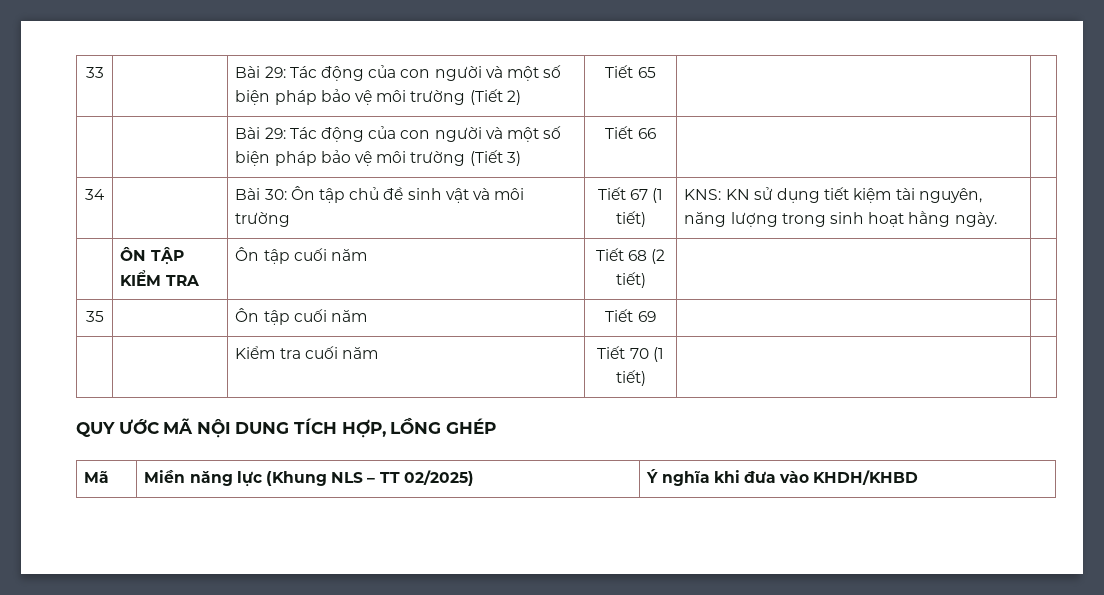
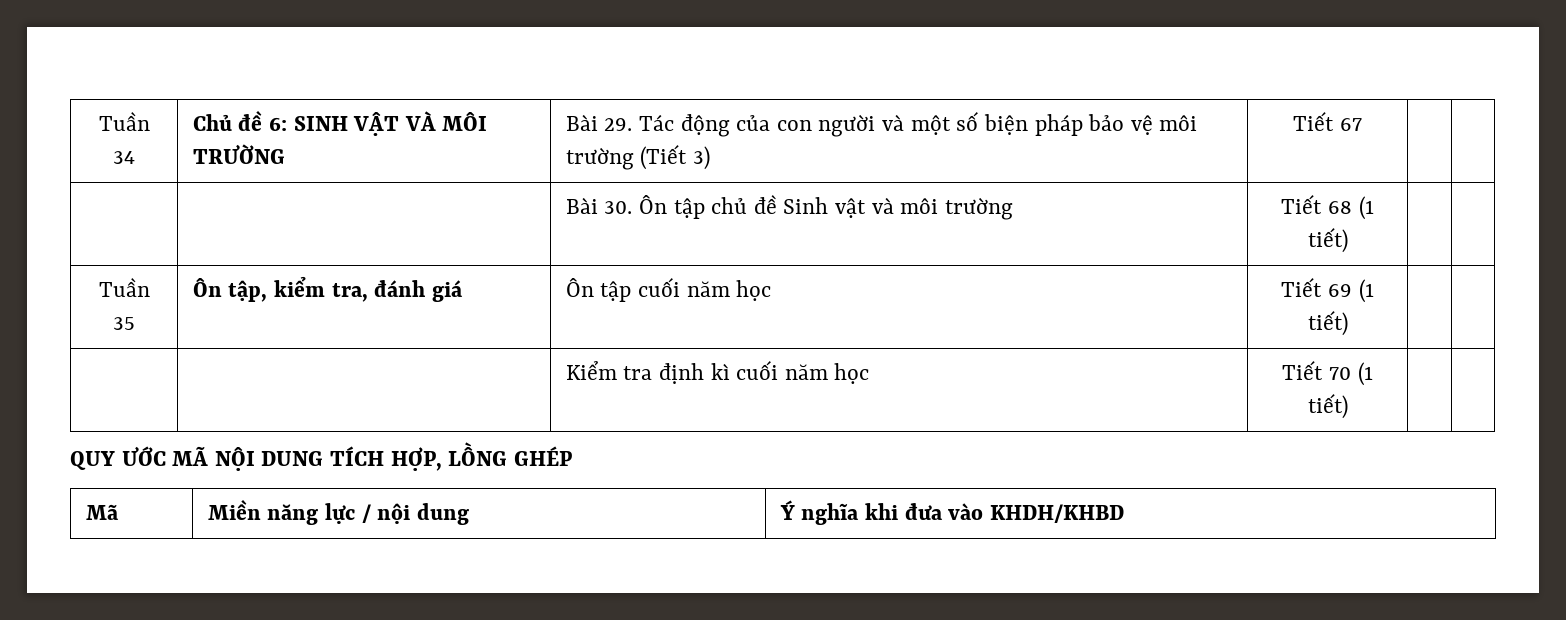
[85,67,104,78] [235,65,562,81] [235,89,521,105] [605,65,656,78] [235,127,286,139] 33 | | Bài 29: Tác động của con người và một số biện pháp bảo vệ môi trường (Tiết 2) | Tiết 65 | | // | | Bài 29: -> [98,112,150,131] [113,151,135,164] [192,111,488,136] [192,144,285,164] [565,114,633,131] Tuần 34 | Chủ đề 6: SINH VẬT VÀ MÔI TRƯỜNG | Bài 29.
[637,128,656,139] [85,189,105,200] [235,188,287,200] 66 | | // 34 | | Bài 30: -> [1339,118,1362,131] [565,197,633,214] 67 | | // | | Bài 30.
[407,188,442,200] sinh -> [783,197,829,214] Sinh
[630,188,664,203] [615,211,646,227] [684,187,982,203] [684,211,997,227] [120,247,184,265] [120,270,200,286] [235,247,367,264] [595,248,666,264] [615,272,646,288] [85,311,104,322] [235,308,367,325] 67 (1 tiết) | KNS: KN sử dụng tiết kiệm tài nguyên, năng lượng trong sinh hoạt hằng ngày. | // | ÔN TẬP KIỂM TRA | Ôn tập cuối năm | Tiết 68 (2 tiết) | | // 35 | | Ôn tập cuối năm -> [1328,196,1374,220] [1307,228,1348,253] [98,278,150,297] [113,317,135,330] [192,276,463,302] [565,278,772,302] 68 (1 tiết) | | // Tuần 35 | Ôn tập, kiểm tra, đánh giá | Ôn tập cuối năm học
(656, 316) none -> [1358,279,1374,303] [1307,311,1348,336] (1 tiết)
[304,346,378,359] cuối năm -> [658,361,870,384] định kì cuối năm học
[265,470,474,486] (Khung NLS – TT 02/2025) -> [361,503,469,525] / nội dung

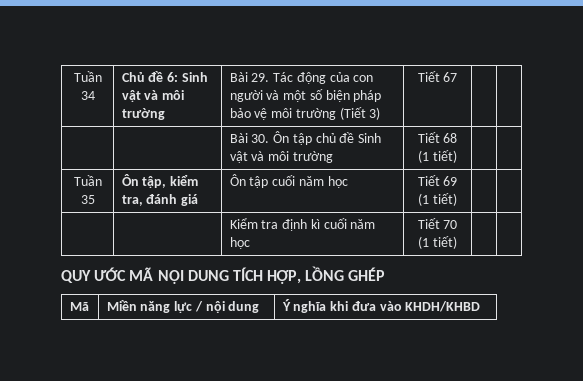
[293,111,488,136] [192,144,285,164] SINH VẬT VÀ MÔI TRƯỜNG -> [181,72,208,82] [121,90,185,102] [121,108,165,120] Sinh vật và môi trường

